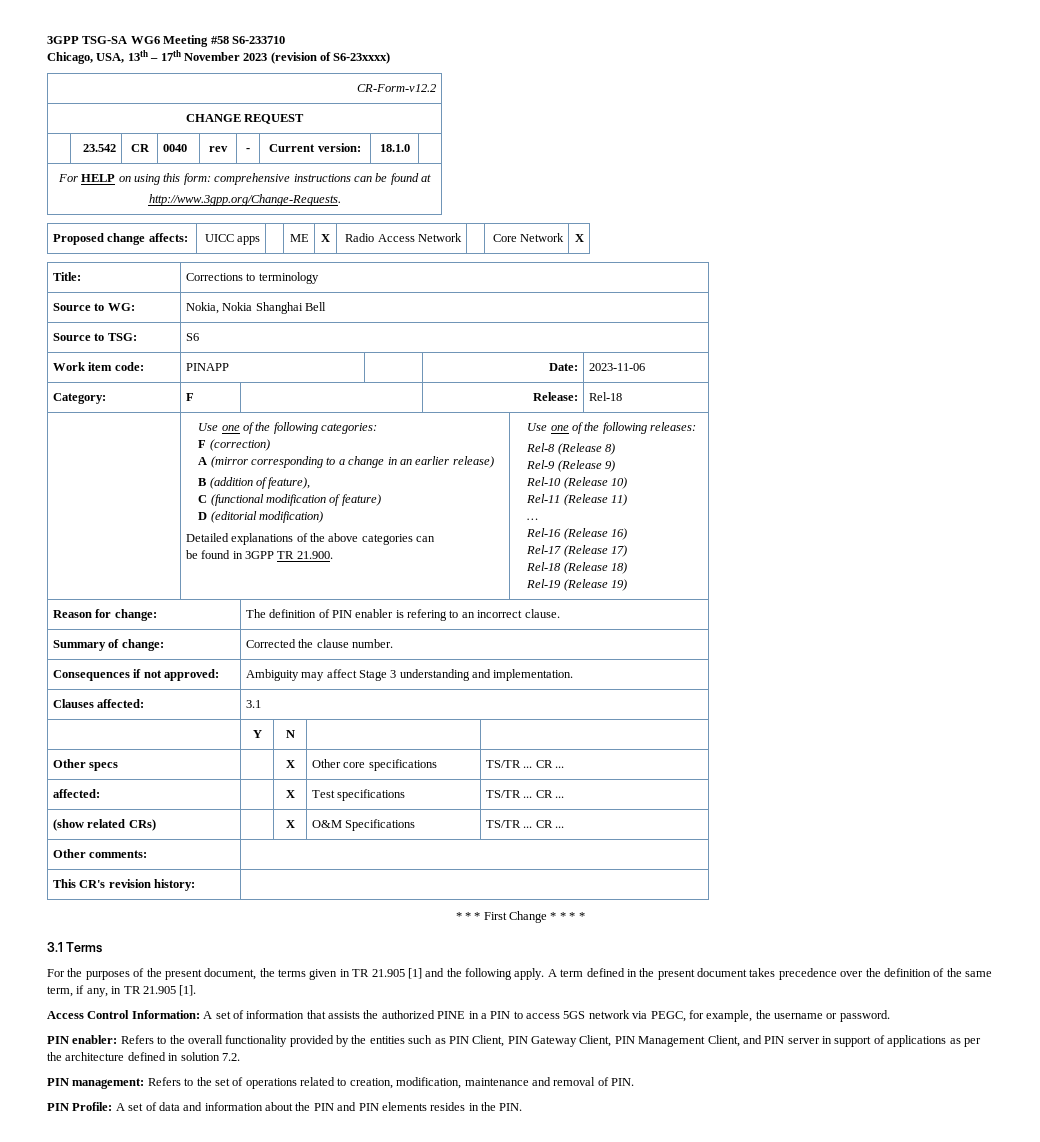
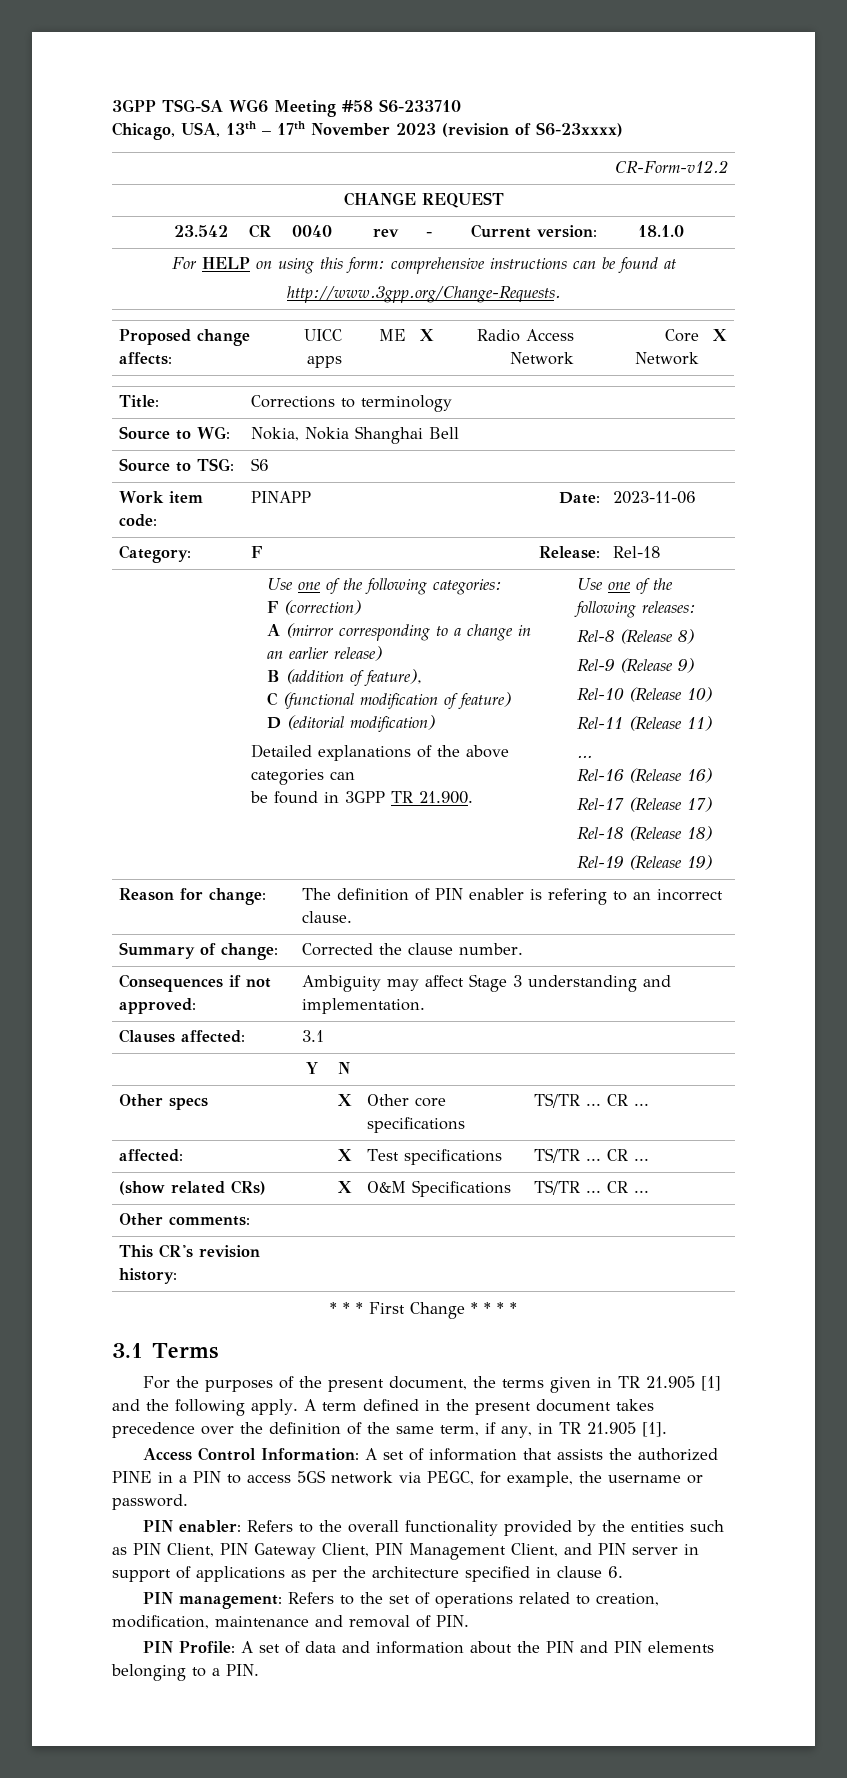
[127,1052,240,1061] defined in solution 7.2. -> [465,1566,623,1582] specified in clause 6.
[430,1102,496,1111] resides in the -> [111,1664,220,1681] belonging to a

